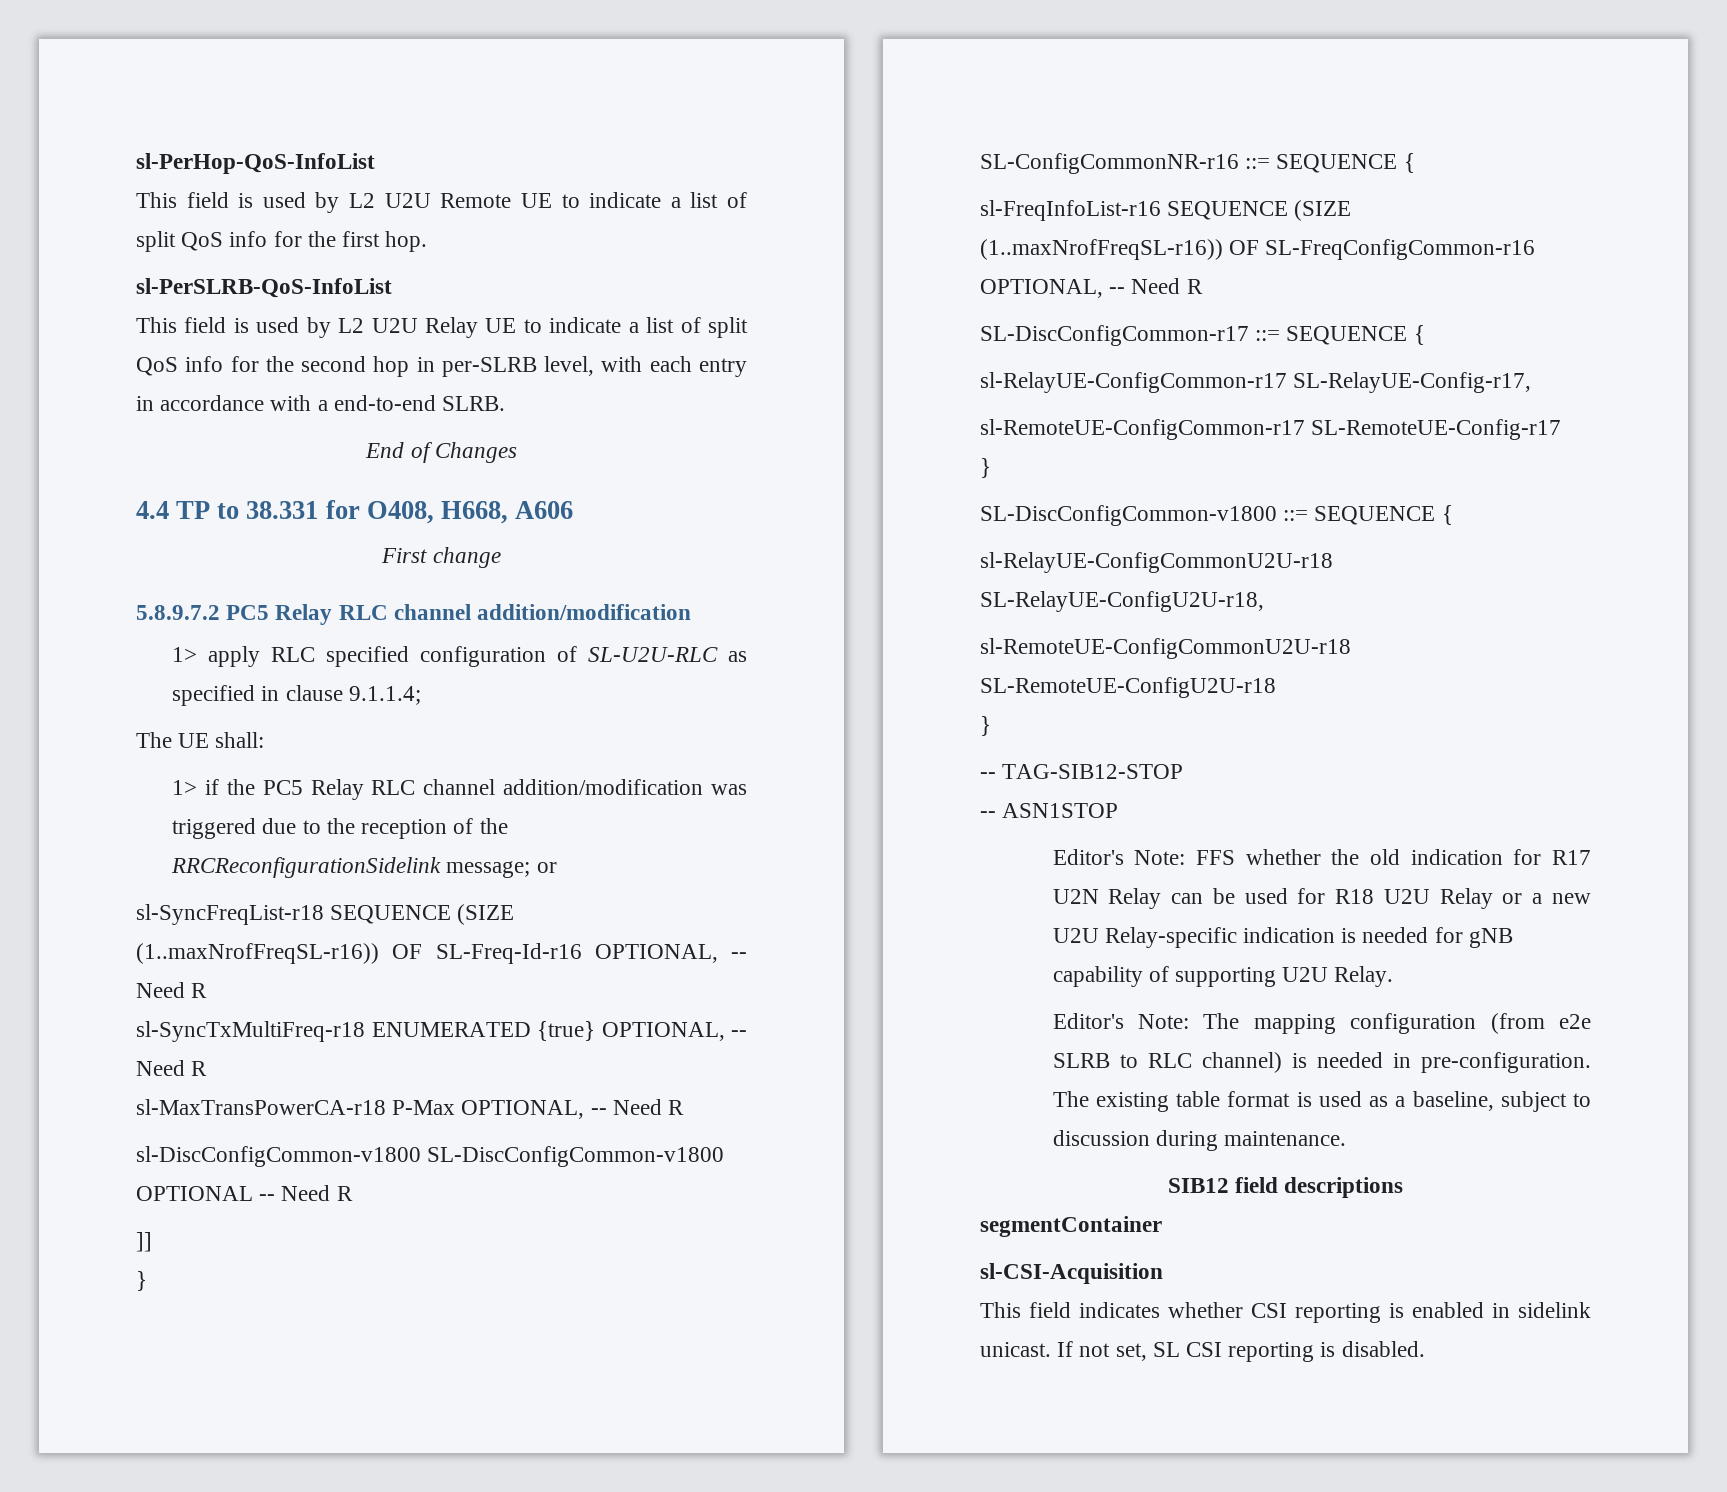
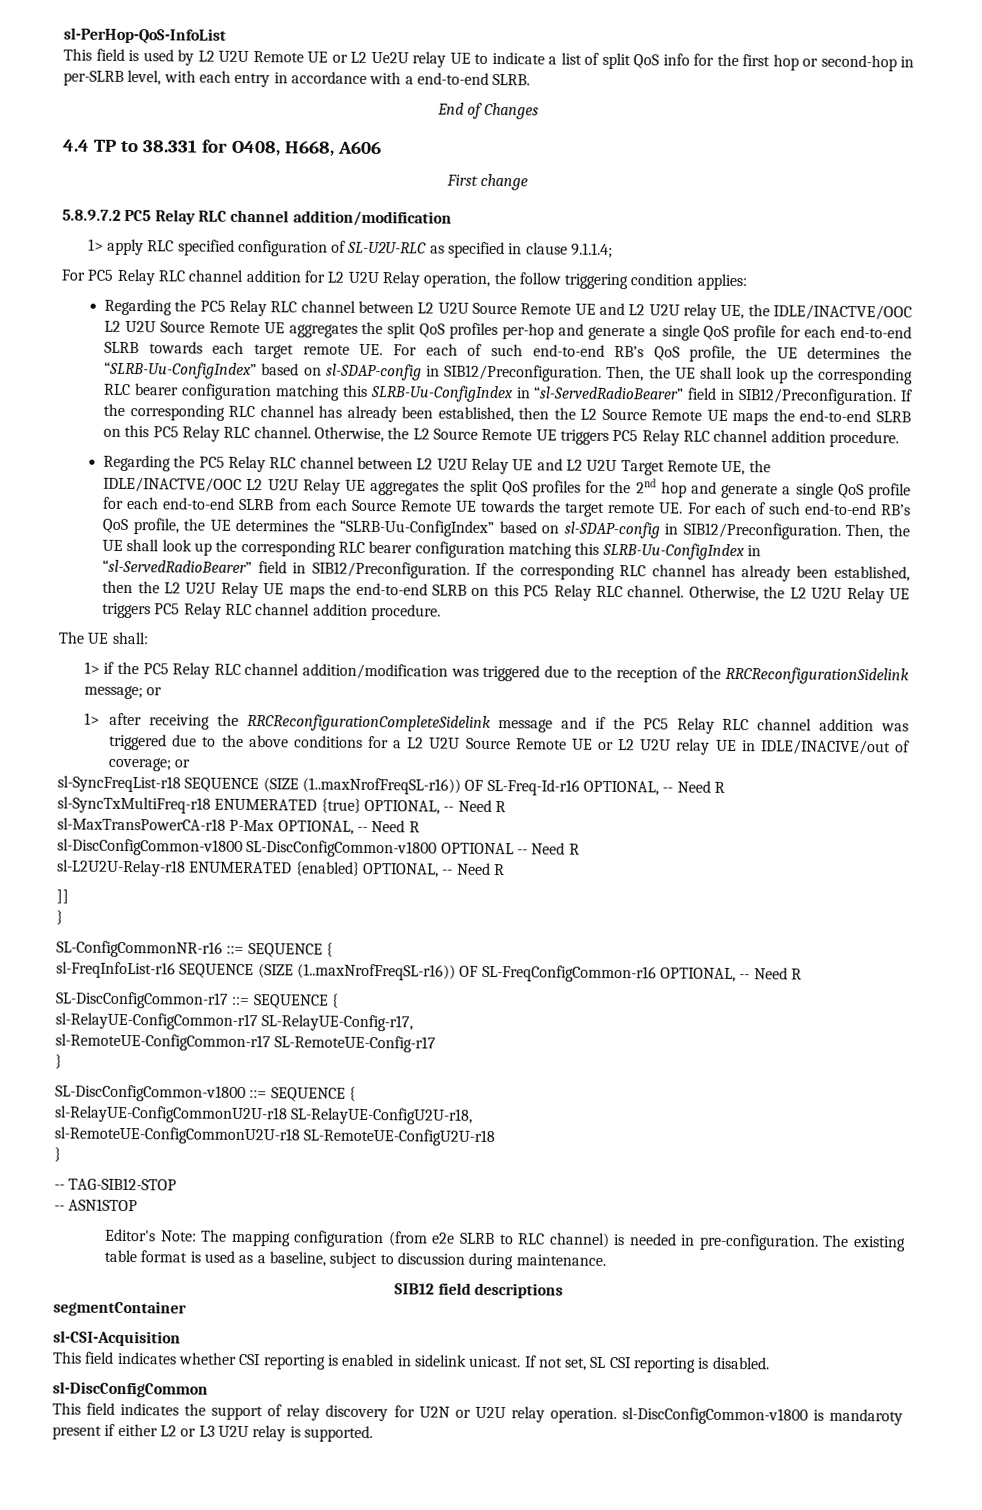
(552, 200) none -> [331,51,471,68] or L2 Ue2U relay UE
[385,231,428,252] [136,278,392,298] [136,317,749,338] [136,356,410,377] hop. // sl-PerSLRB-QoS-InfoList // This field is used by L2 U2U Relay UE to indicate a list of split QoS info for the second hop -> [772,54,897,72] hop or second-hop
(421, 695) none -> [61,268,747,291] [104,298,913,321] [104,320,913,342] [104,341,913,362] [104,361,914,385] [103,383,913,406] [103,403,912,426] [103,424,899,448] [103,454,771,476] [103,476,911,500] [103,496,912,517] [102,518,910,540] [102,539,762,561] [102,559,910,582] [102,580,911,604] [102,602,442,621] // For PC5 Relay RLC channel addition for L2 U2U Relay operation, the follow triggering condition applies: // Regarding the PC5 Relay RLC channel between L2 U2U Source Remote UE and L2 U2U relay UE, the IDLE/INACTVE/OOC L2 U2U Source Remote UE aggregates the split QoS profiles per-hop and generate a single QoS profile for each end-to-end SLRB towards each target remote UE. For each of such end-to-end RB’s QoS profile, the UE determines the “SLRB-Uu-ConfigIndex” based on sl-SDAP-config in SIB12/Preconfiguration. Then, the UE shall look up the corresponding RLC bearer configuration matching this SLRB-Uu-ConfigIndex in “sl-ServedRadioBearer” field in SIB12/Preconfiguration. If the corresponding RLC channel has already been established, then the L2 Source Remote UE maps the end-to-end SLRB on this PC5 Relay RLC channel. Otherwise, the L2 Source Remote UE triggers PC5 Relay RLC channel addition procedure. // Regarding the PC5 Relay RLC channel between L2 U2U Relay UE and L2 U2U Target Remote UE, the IDLE/INACTVE/OOC L2 U2U Relay UE aggregates the split QoS profiles for the 2nd hop and generate a single QoS profile for each end-to-end SLRB from each Source Remote UE towards the target remote UE. For each of such end-to-end RB’s QoS profile, the UE determines the “SLRB-Uu-ConfigIndex” based on sl-SDAP-config in SIB12/Preconfiguration. Then, the UE shall look up the corresponding RLC bearer configuration matching this SLRB-Uu-ConfigIndex in “sl-ServedRadioBearer” field in SIB12/Preconfiguration. If the corresponding RLC channel has already been established, then the L2 U2U Relay UE maps the end-to-end SLRB on this PC5 Relay RLC channel. Otherwise, the L2 U2U Relay UE triggers PC5 Relay RLC channel addition procedure.
(557, 867) none -> [83,712,910,734] [109,733,910,756] [108,757,191,772] // 1> after receiving the RRCReconfigurationCompleteSidelink message and if the PC5 Relay RLC channel addition was triggered due to the above conditions for a L2 U2U Source Remote UE or L2 U2U relay UE in IDLE/INACIVE/out of coverage; or
(353, 1193) none -> [56,859,505,878] // sl-L2U2U-Relay-r18 ENUMERATED {enabled} OPTIONAL, -- Need R
[1052,849,1591,865] [1052,888,1591,909] [1052,927,1513,948] [1052,966,1394,987] // Editor's Note: FFS whether the old indication for R17 U2N Relay can be used for R18 U2U Relay or a new U2U Relay-specific indication is needed for gNB capability of supporting U2U Relay. -> (139, 1205) none
(1425, 1349) none -> [52,1381,208,1398] [52,1402,903,1426] [52,1423,373,1443] // sl-DiscConfigCommon // This field indicates the support of relay discovery for U2N or U2U relay operation. sl-DiscConfigCommon-v1800 is mandaroty present if either L2 or L3 U2U relay is supported.

